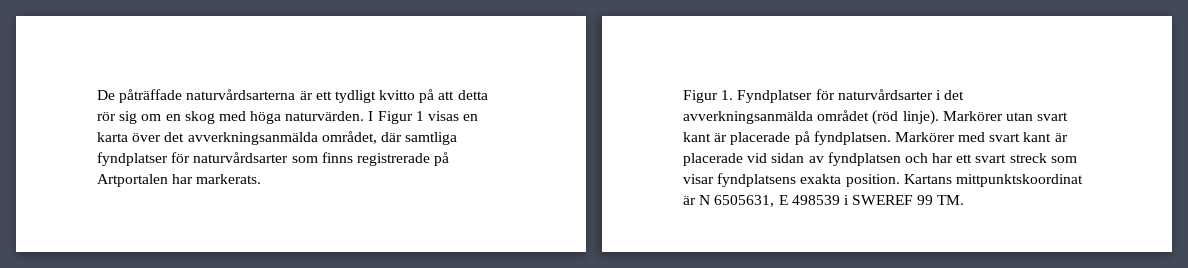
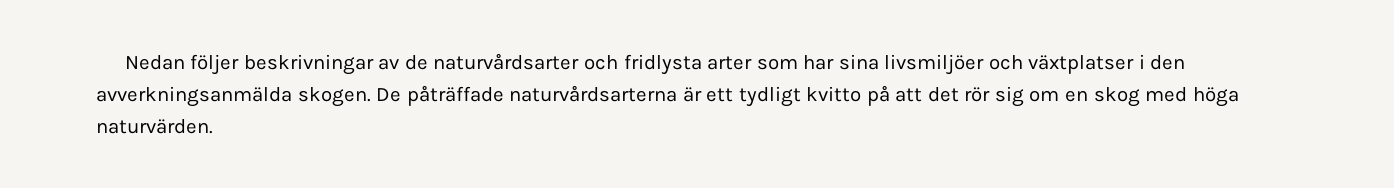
(97, 95) none -> [124,53,1186,75] [96,86,371,107] Nedan följer beskrivningar av de naturvårdsarter och fridlysta arter som har sina livsmiljöer och växtplatser i den avverkningsanmälda skogen.
[457,90,488,100] detta -> [927,87,959,102] det
[368,111,479,124] [97,131,458,145] [97,152,450,166] [97,174,262,187] [683,89,965,103] [683,110,1069,125] [683,131,1068,145] [683,152,1077,166] [683,173,1083,187] [683,195,965,207] I Figur 1 visas en karta över det avverkningsanmälda området, där samtliga fyndplatser för naturvårdsarter som finns registrerade på Artportalen har markerats. // Figur 1. Fyndplatser för naturvårdsarter i det avverkningsanmälda området (röd linje). Markörer utan svart kant är placerade på fyndplatsen. Markörer med svart kant är placerade vid sidan av fyndplatsen och har ett svart streck som visar fyndplatsens exakta position. Kartans mittpunktskoordinat är N 6505631, E 498539 i SWEREF 99 TM. -> (213, 126) none

